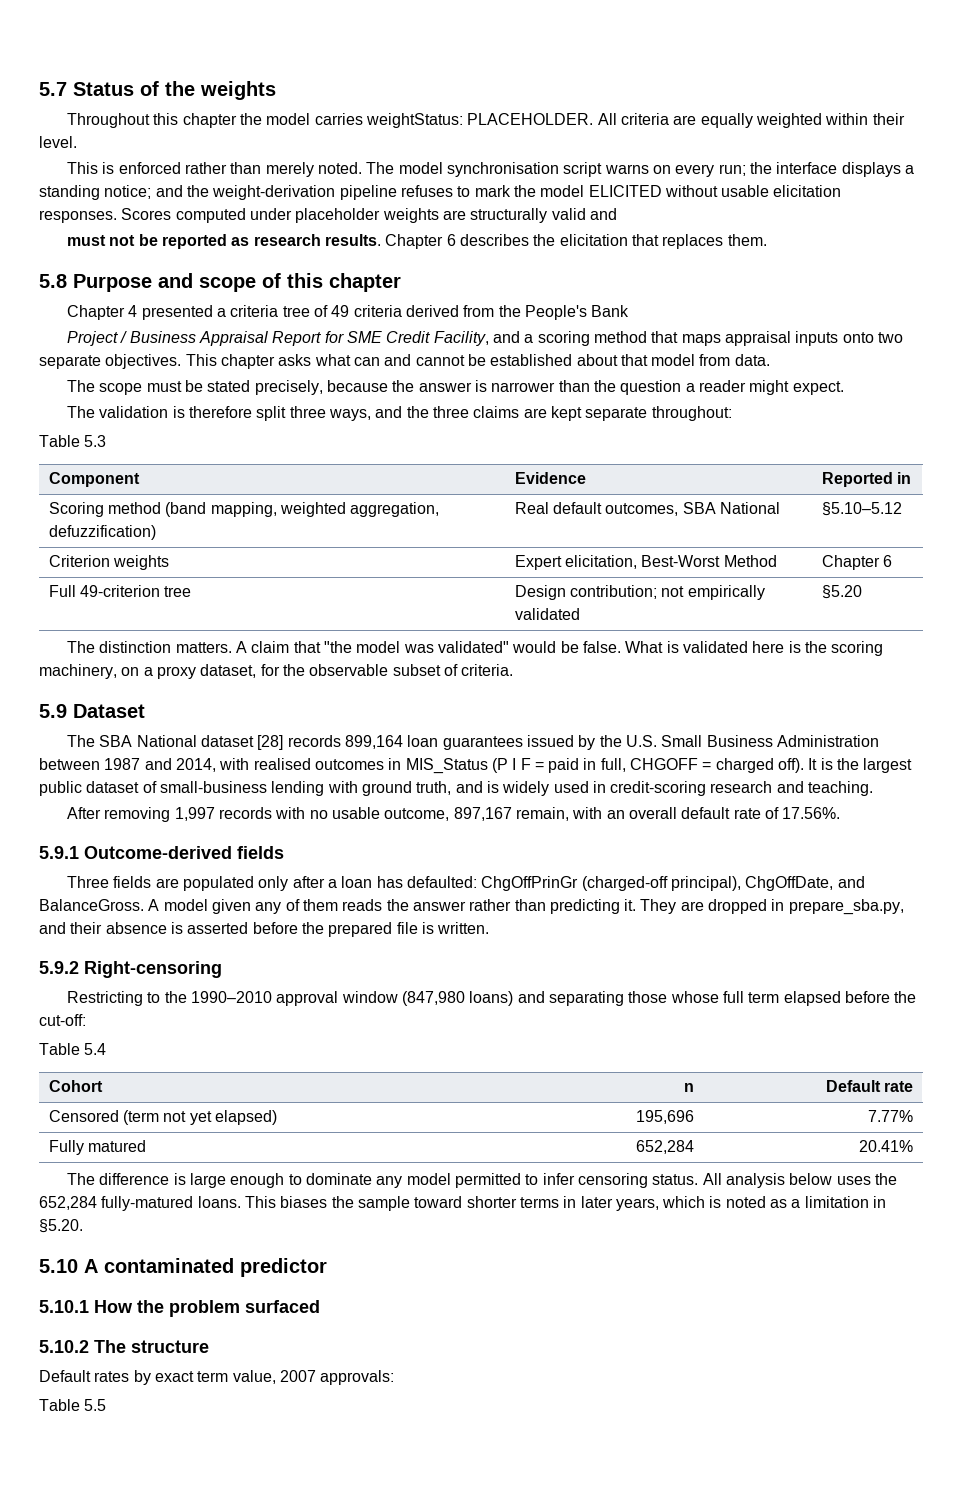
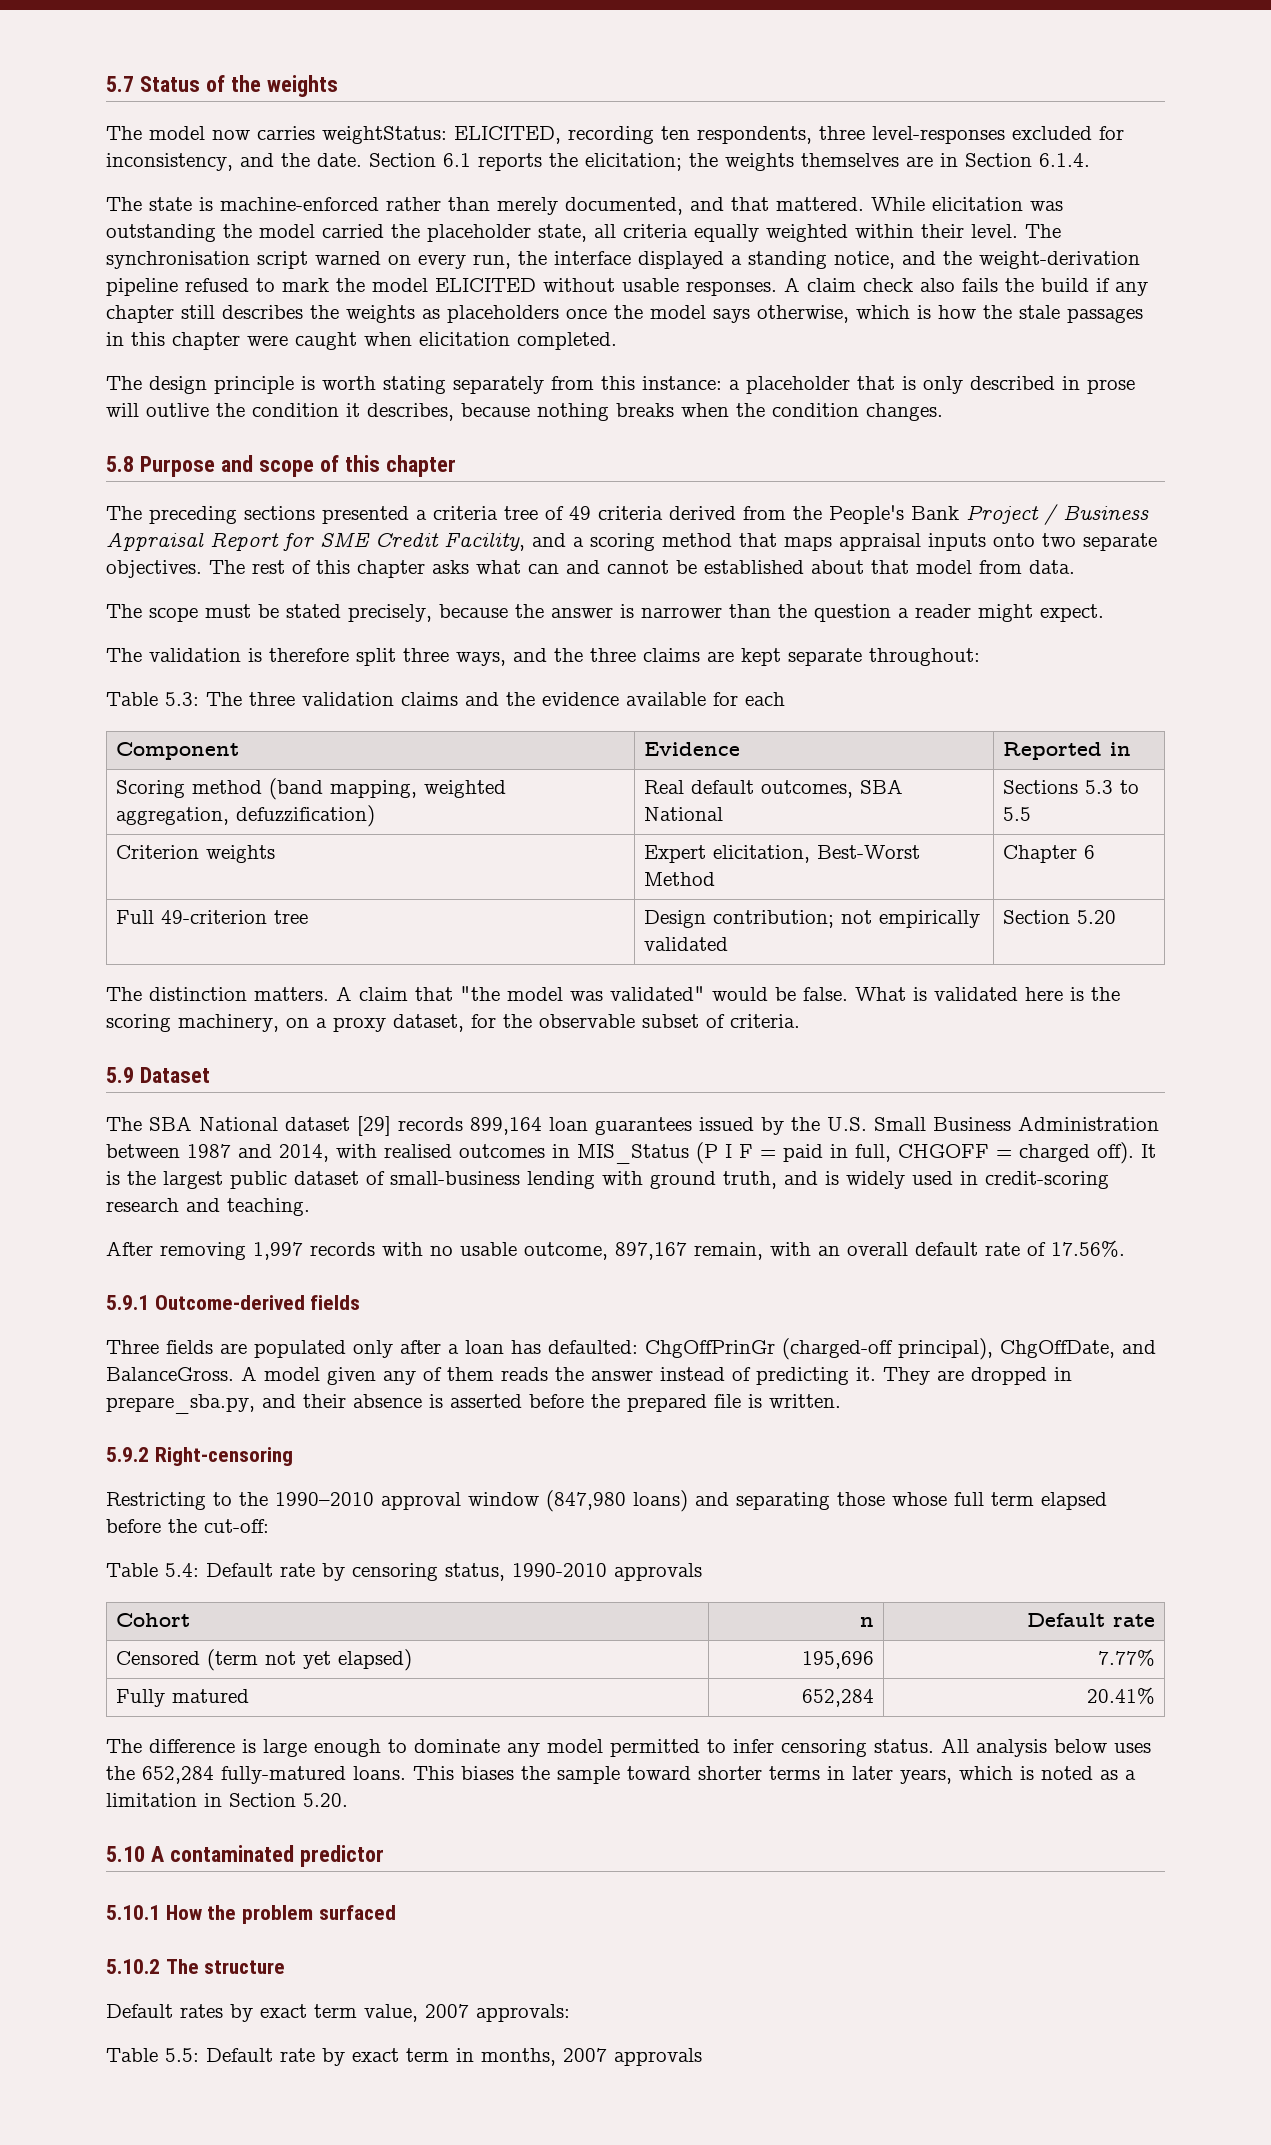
[67,113,697,128] Throughout this chapter the model carries weightStatus: PLACEHOLDER. All criteria are -> [106,126,1124,144] [106,153,1090,171] [106,197,1063,215] [106,224,688,242] The model now carries weightStatus: ELICITED, recording ten respondents, three level-responses excluded for inconsistency, and the date. Section 6.1 reports the elicitation; the weights themselves are in Section 6.1.4. // The state is machine-enforced rather than merely documented, and that mattered. While elicitation was outstanding the model carried the placeholder state, all criteria
[67,162,443,177] // This is enforced rather than merely noted. The model -> [1025,224,1061,238] The
[604,164,649,174] warns -> [315,251,381,265] warned
[718,164,746,176] run; -> [473,254,511,269] run,
[841,162,901,177] displays -> [638,251,724,269] displayed
[104,185,152,199] notice; -> [834,251,895,269] notice,
[400,185,453,197] refuses -> [185,278,249,292] refused
[773,185,842,197] [39,208,617,223] [67,234,767,249] elicitation responses. Scores computed under placeholder weights are structurally valid and // must not be reported as research results. Chapter 6 describes the elicitation that replaces them. -> [686,277,1148,296] [106,305,1143,323] [106,332,617,350] [106,376,1135,394] [106,403,943,421] responses. A claim check also fails the build if any chapter still describes the weights as placeholders once the model says otherwise, which is how the stale passages in this chapter were caught when elicitation completed. // The design principle is worth stating separately from this instance: a placeholder that is only described in prose will outlive the condition it describes, because nothing breaks when the condition changes.
[67,305,138,320] Chapter 4 -> [106,506,315,524] The preceding sections
(630, 311) // -> (959, 513) none
[185,354,217,366] This -> [209,560,350,574] The rest of this
[84,435,107,447] 5.3 -> [165,692,785,706] 5.3: The three validation claims and the evidence available for each
[821,502,902,516] §5.10–5.12 -> [1002,780,1139,794] [1002,807,1031,821] Sections 5.3 to 5.5
[821,585,862,599] §5.20 -> [1002,910,1116,924] Section 5.20
[257,735,284,750] [28] -> [357,1116,391,1136] [29]
[469,899,546,911] rather than -> [660,1367,751,1381] instead of
[84,1043,107,1055] 5.4 -> [165,1563,702,1581] 5.4: Default rate by censoring status, 1990-2010 approvals
[39,1219,83,1233] §5.20. -> [229,1793,348,1807] Section 5.20.
[84,1399,107,1411] 5.5 -> [165,2048,702,2066] 5.5: Default rate by exact term in months, 2007 approvals

